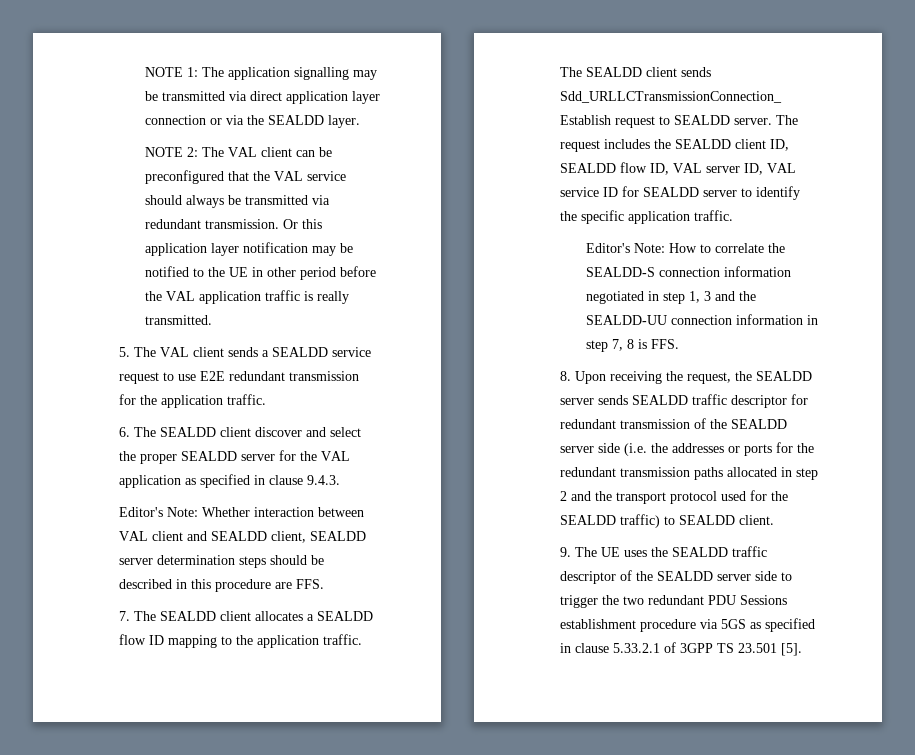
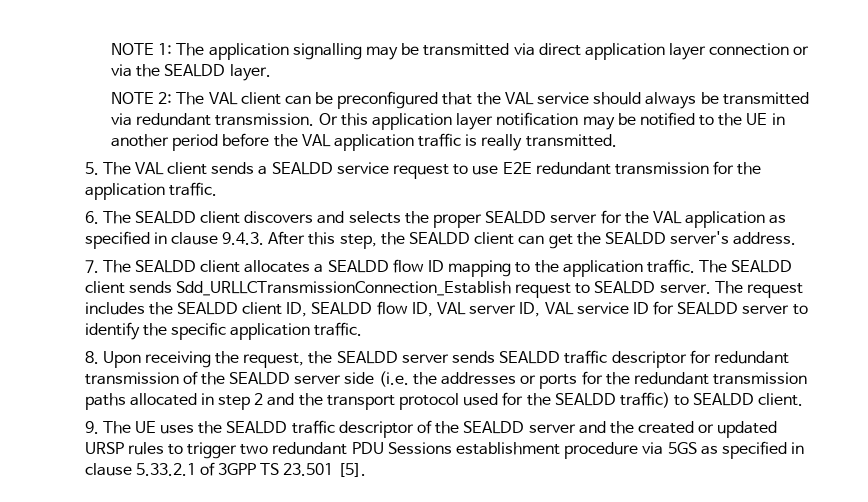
[266,267,296,277] other -> [111,134,170,147] another
[255,427,362,437] discover and select -> [244,211,401,224] discovers and selects
[119,507,365,517] [119,531,367,543] [119,555,325,568] [119,579,325,592] // Editor's Note: Whether interaction between VAL client and SEALDD client, SEALDD server determination steps should be described in this procedure are FFS. -> [268,231,797,249] After this step, the SEALDD client can get the SEALDD server's address.
[585,243,785,253] [585,266,791,277] [585,291,756,304] [585,314,818,325] [585,339,679,352] // Editor's Note: How to correlate the SEALDD-S connection information negotiated in step 1, 3 and the SEALDD-UU connection information in step 7, 8 is FFS. -> (363, 329) none
[755,571,778,581] side -> [578,421,778,438] [84,442,164,455] and the created or updated URSP rules
[602,595,620,605] the -> (238, 450) none

